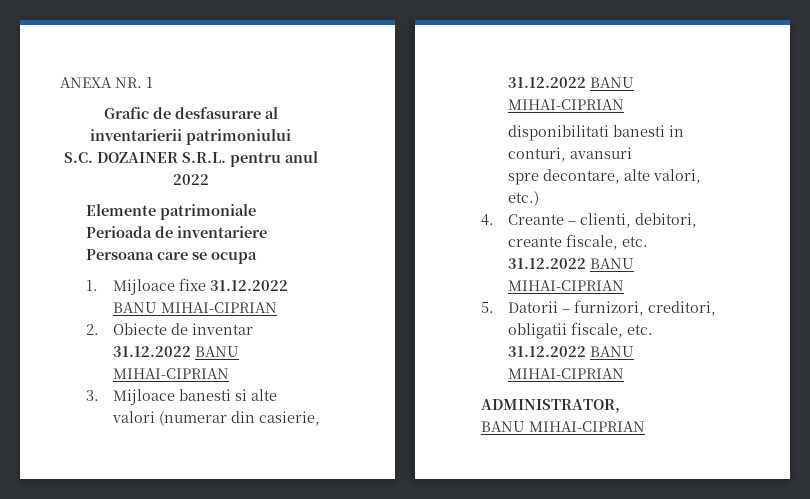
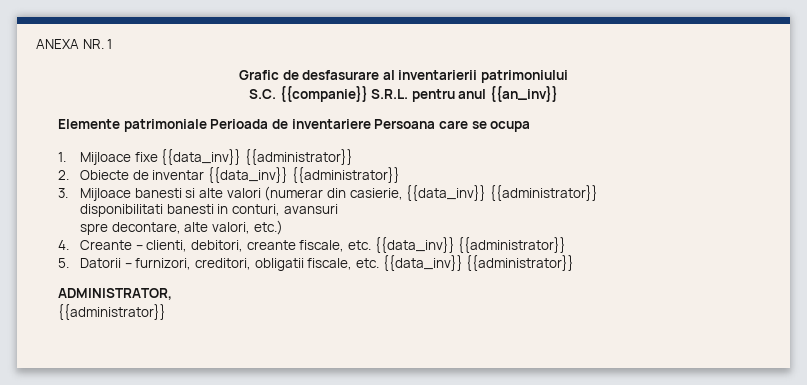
[96,152,178,163] DOZAINER -> [279,86,368,102] {{companie}}
[172,174,209,185] 2022 -> [490,86,559,102] {{an_inv}}
[209,280,288,291] [112,302,277,313] 31.12.2022 BANU MIHAI-CIPRIAN -> [161,149,353,165] {{data_inv}} {{administrator}}
[112,346,239,357] [112,368,229,379] 31.12.2022 BANU MIHAI-CIPRIAN -> [207,167,400,183] {{data_inv}} {{administrator}}
[507,77,634,88] [507,99,624,110] 31.12.2022 BANU MIHAI-CIPRIAN -> [406,185,598,201] {{data_inv}} {{administrator}}
[507,258,634,269] [507,280,624,291] 31.12.2022 BANU MIHAI-CIPRIAN -> [374,237,567,253] {{data_inv}} {{administrator}}
[507,346,634,357] [507,368,624,379] 31.12.2022 BANU MIHAI-CIPRIAN -> [382,255,575,271] {{data_inv}} {{administrator}}
[481,421,646,432] BANU MIHAI-CIPRIAN -> [58,304,167,320] {{administrator}}

